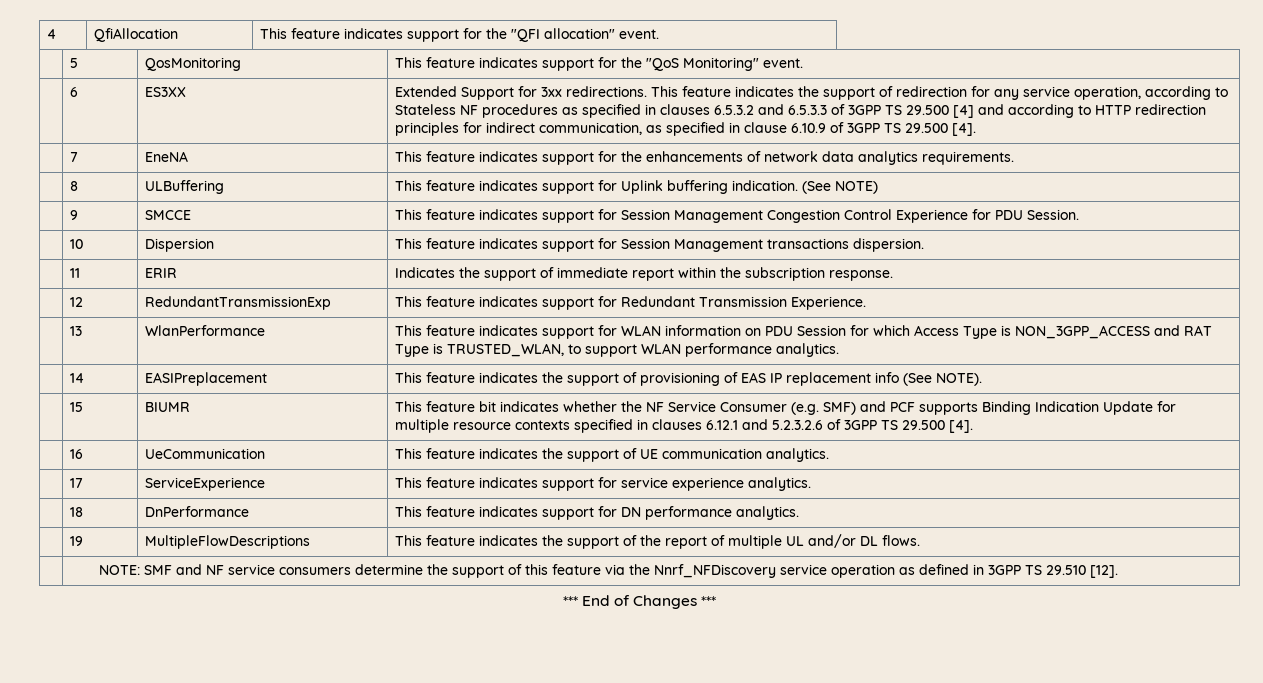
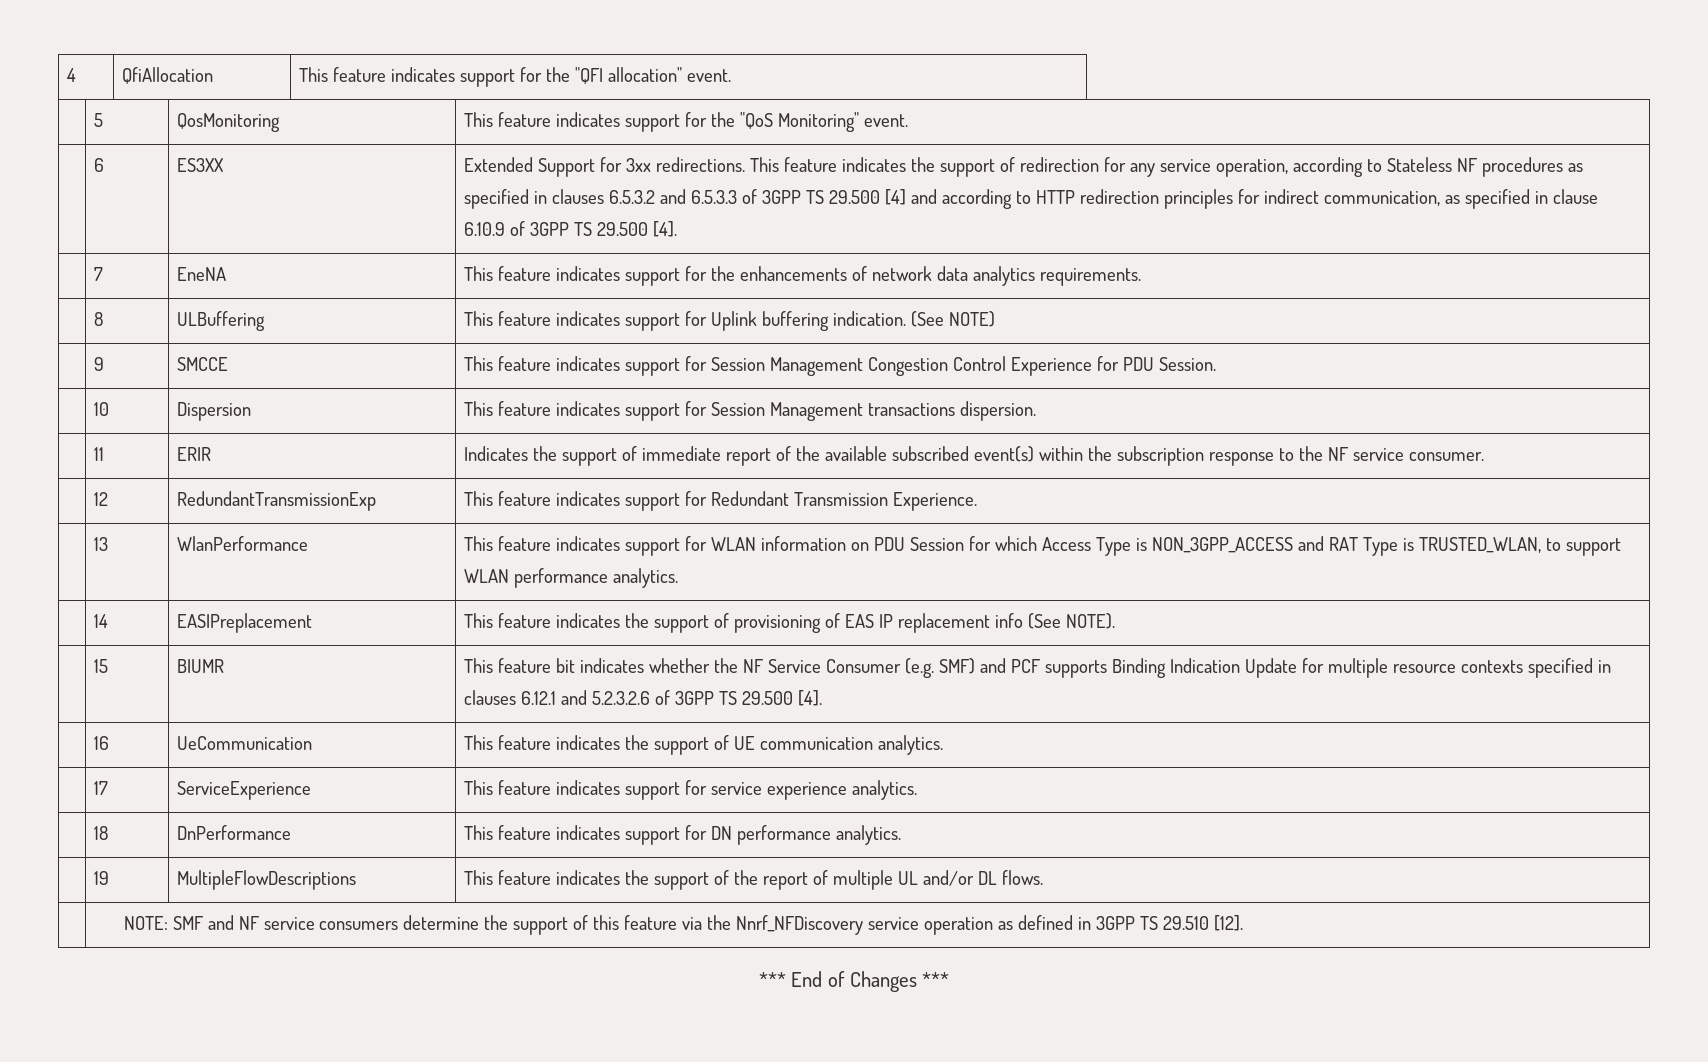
[678,267,894,281] within the subscription response. -> [775,446,1484,466] of the available subscribed event(s) within the subscription response to the NF service consumer.

